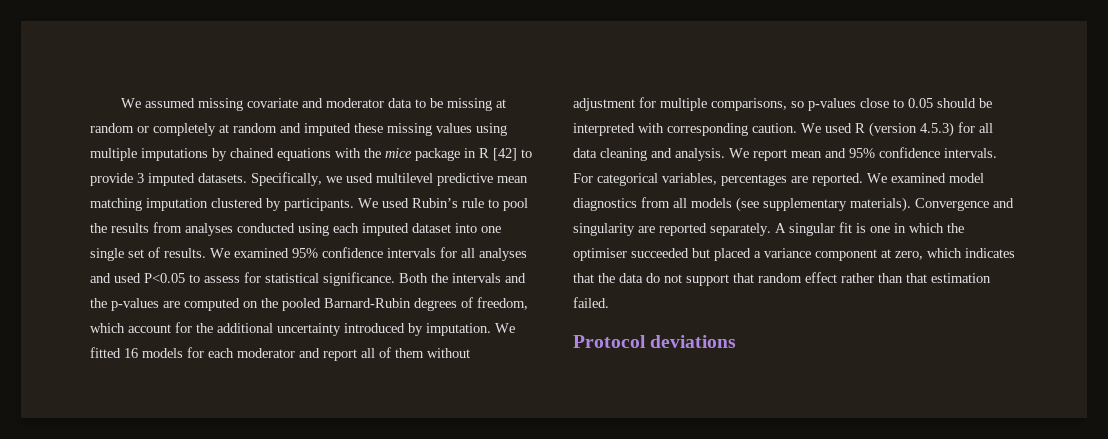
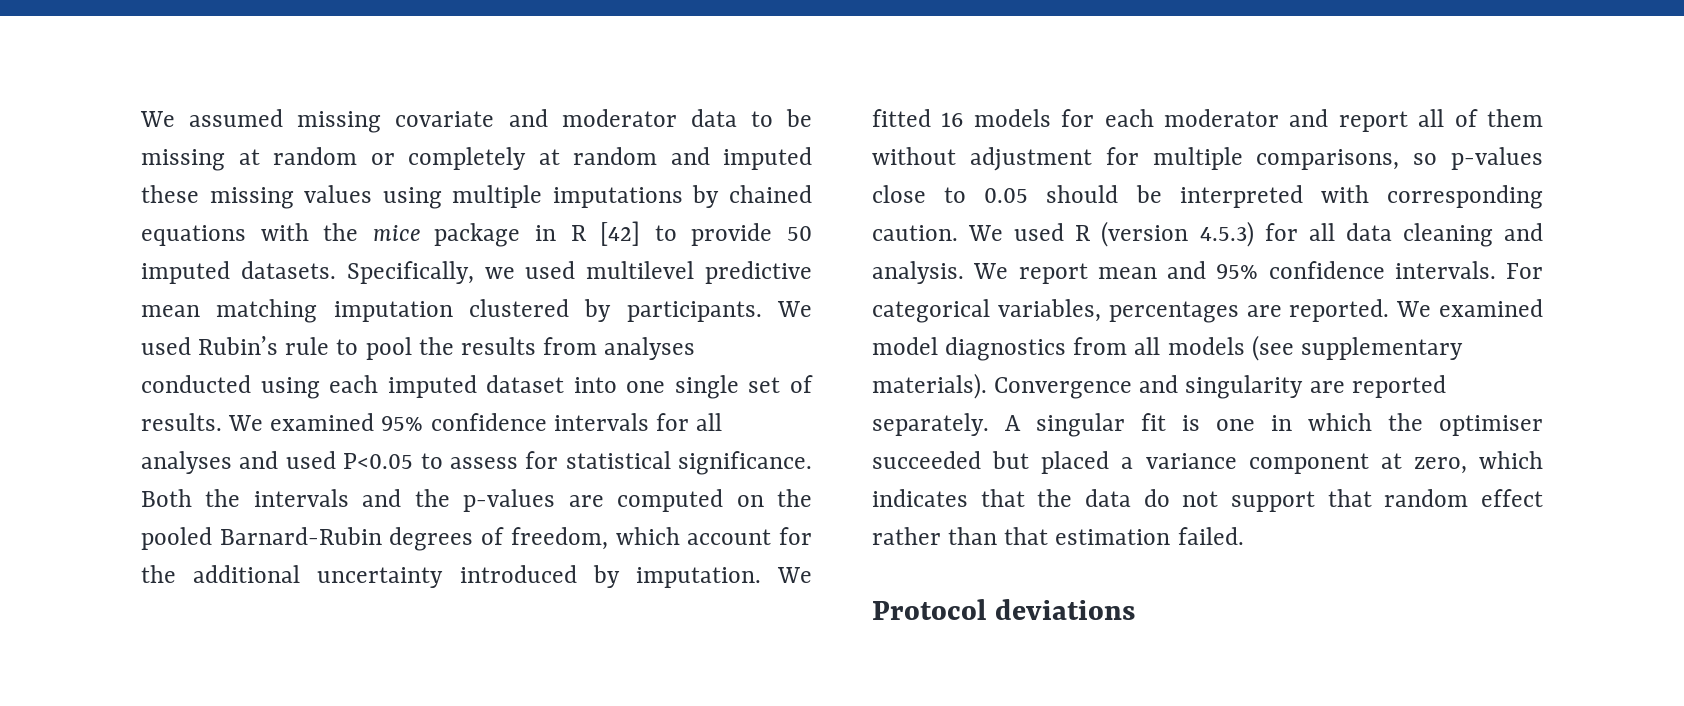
[137,173,144,183] 3 -> [787,226,813,241] 50

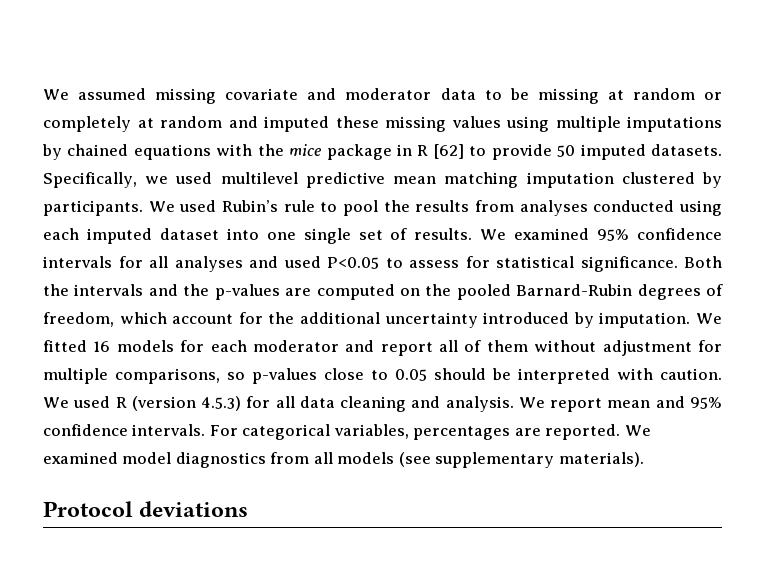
[600,221,641,246] [42] -> [433,144,464,159] [62]
[1387,185,1543,209] corresponding -> (653, 374) none
[994,375,1446,399] [872,413,1543,437] [872,451,1543,474] [872,489,1543,512] [872,527,1244,545] Convergence and singularity are reported separately. A singular fit is one in which the optimiser succeeded but placed a variance component at zero, which indicates that the data do not support that random effect rather than that estimation failed. -> (644, 459) none

